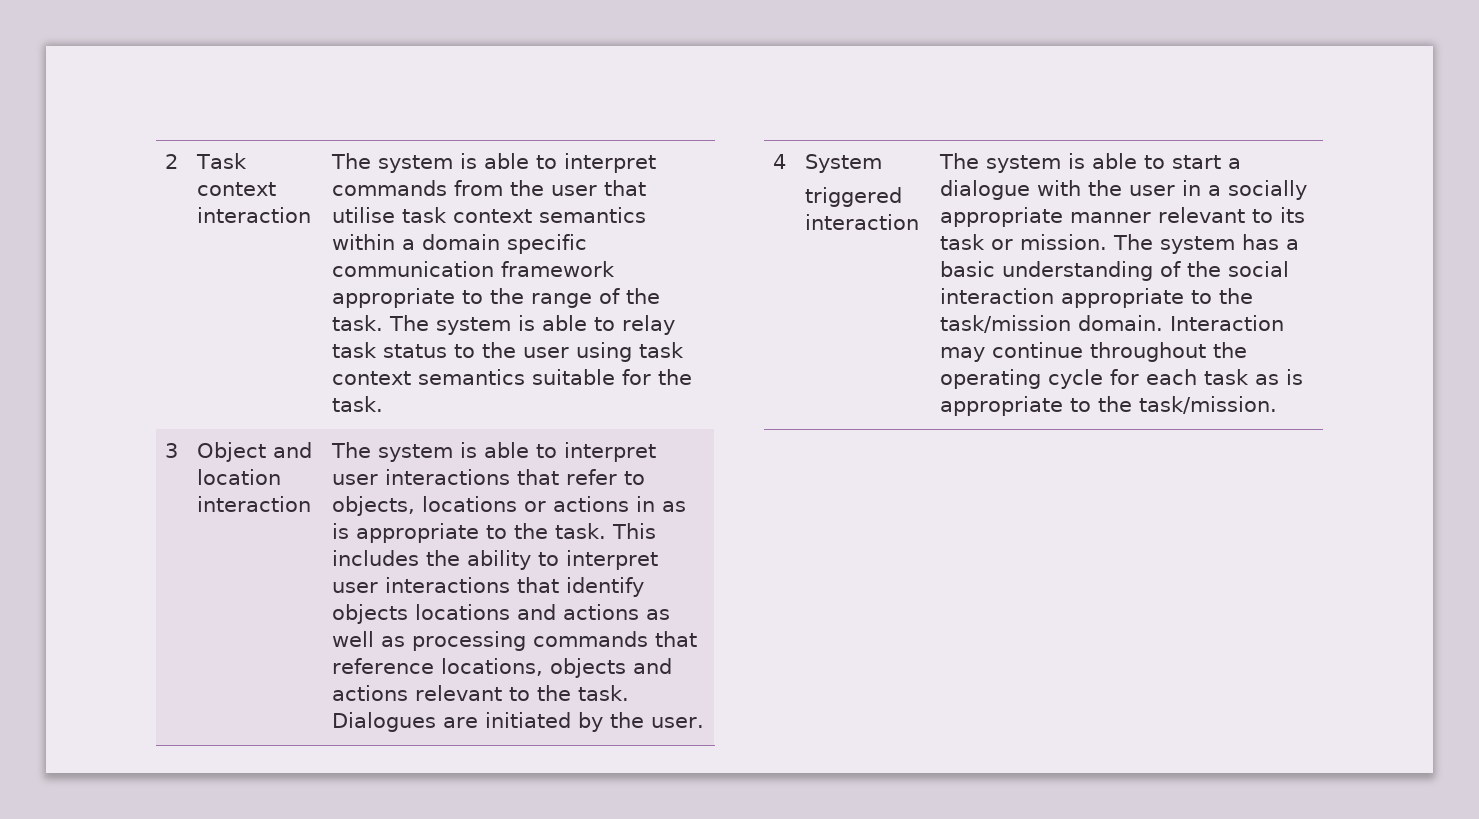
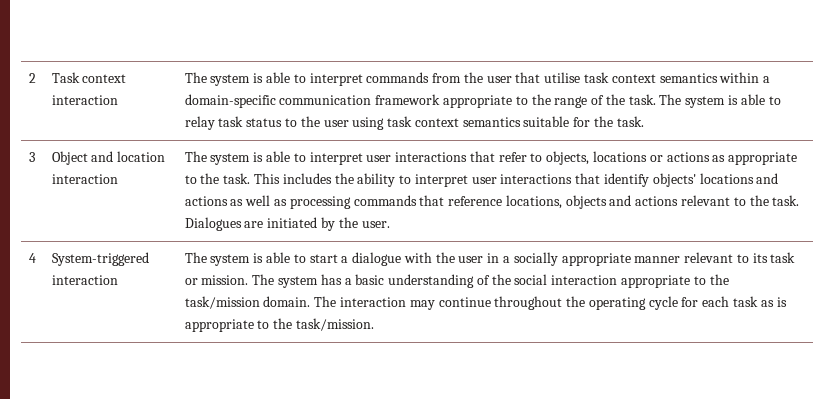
[422,234,588,254] domain specific -> [184,94,276,108] domain-specific
[636,496,687,512] [332,523,350,539] in as is -> [712,155,726,162] as
[332,604,409,624] objects -> [652,173,696,187] objects'
[805,154,883,173] [805,187,903,207] System // triggered -> [51,252,149,266] System-triggered
[1170,315,1285,331] Interaction -> [314,296,407,307] The interaction

